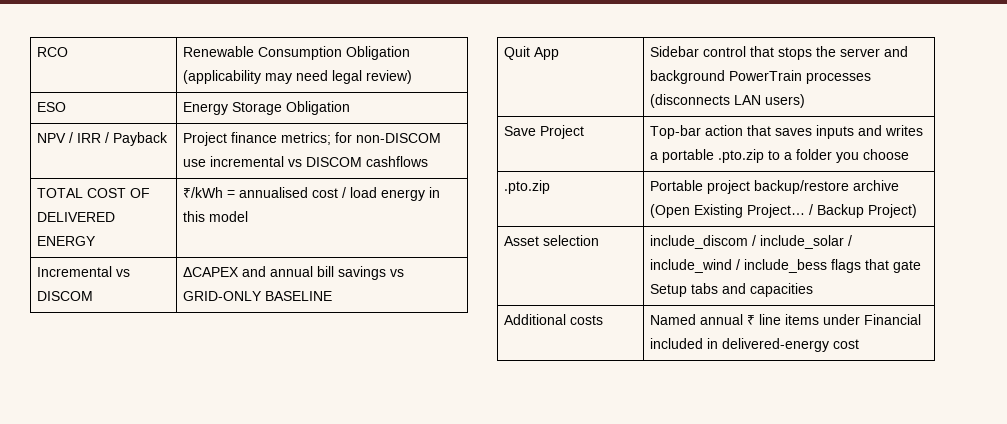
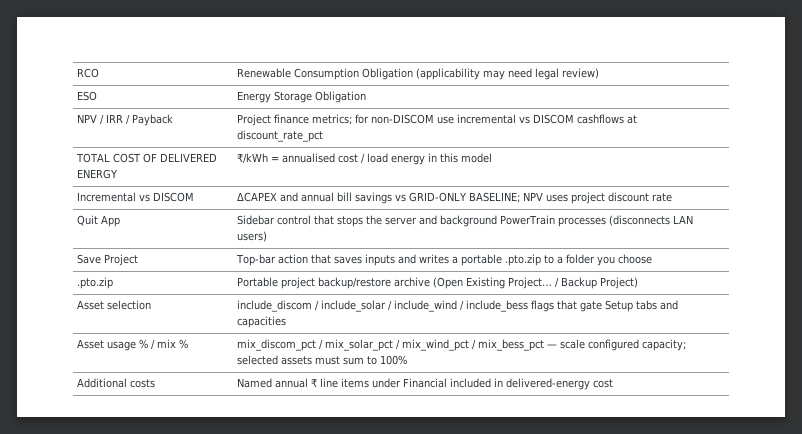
(429, 161) none -> [627,115,638,124] [237,130,324,142] at discount_rate_pct
[265,291,333,301] BASELINE -> [469,192,673,204] BASELINE; NPV uses project discount rate
(814, 290) none -> [77,339,189,351] [237,339,687,351] [237,355,408,365] // Asset usage % / mix % | mix_discom_pct / mix_solar_pct / mix_wind_pct / mix_bess_pct — scale configured capacity; selected assets must sum to 100%

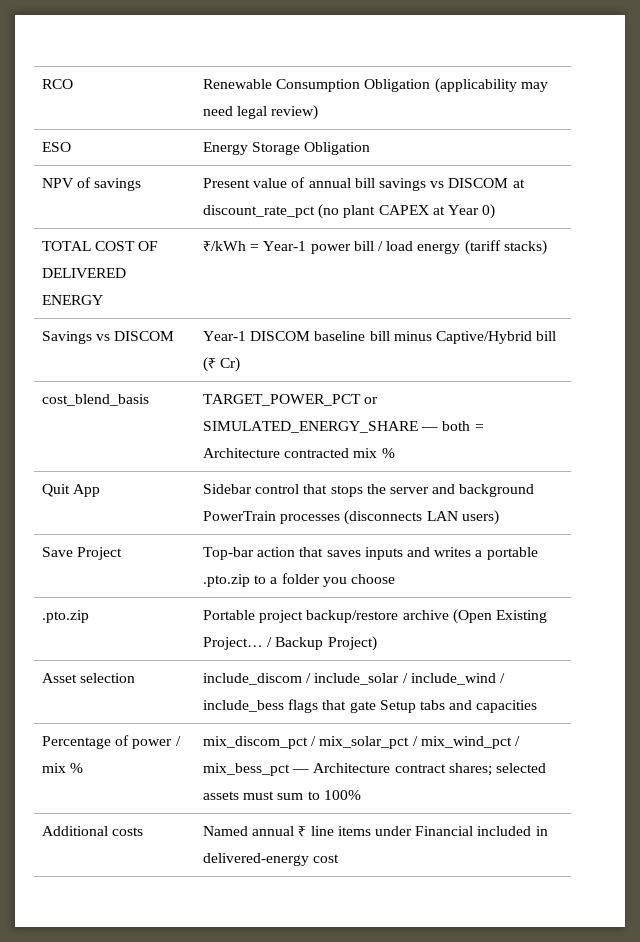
[100,114,174,126] [237,114,625,126] / IRR / Payback | Project finance metrics; for non-DISCOM use incremental vs DISCOM cashflows -> [77,177,142,191] [203,177,509,191] of savings | Present value of annual bill savings vs DISCOM
(324, 136) none -> [318,204,496,219] (no plant CAPEX at Year 0)
[282,153,493,165] [77,192,195,202] [237,192,673,204] annualised cost / load energy in this model // Incremental vs DISCOM | ΔCAPEX and annual bill savings vs GRID-ONLY BASELINE; NPV uses project discount rate -> [263,240,547,255] [42,331,175,344] [203,331,557,344] [203,357,241,372] [42,394,150,406] [203,394,379,406] [203,421,484,433] [203,448,395,458] Year-1 power bill / load energy (tariff stacks) // Savings vs DISCOM | Year-1 DISCOM baseline bill minus Captive/Hybrid bill (₹ Cr) // cost_blend_basis | TARGET_POWER_PCT or SIMULATED_ENERGY_SHARE — both = Architecture contracted mix %
[77,339,149,351] Asset usage % -> [42,735,173,749] Percentage of power
[560,339,687,351] scale configured capacity; -> [313,763,492,776] Architecture contract shares;

